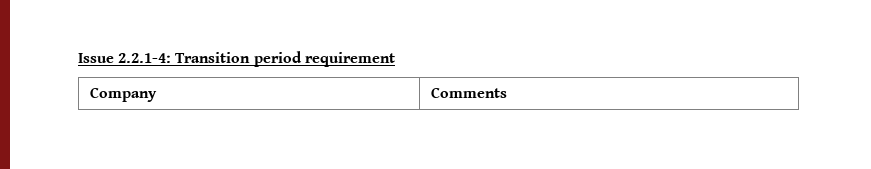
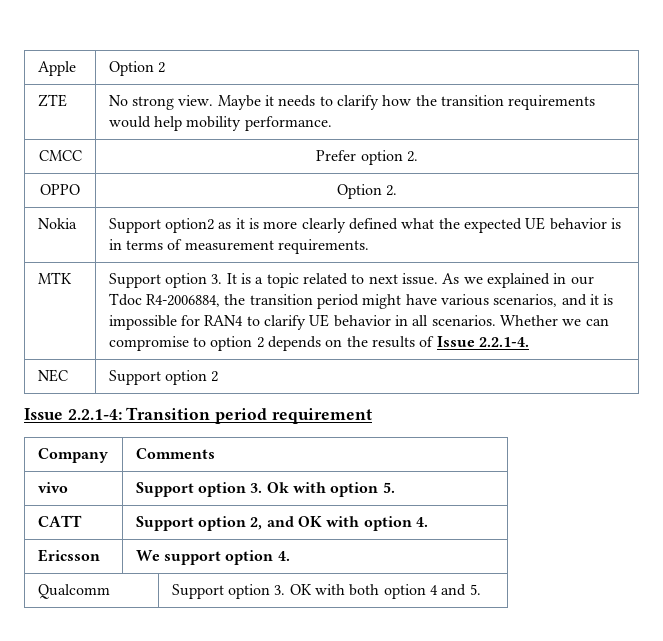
(78, 58) none -> [37,61,76,76] [108,61,166,76] [37,94,67,107] [108,95,596,110] [108,116,332,131] [38,150,82,161] [316,150,418,165] [40,184,80,195] [336,184,398,199] [37,218,77,229] [108,217,621,233] [108,239,369,254] [37,272,72,284] [108,273,594,288] [108,293,614,309] [108,314,609,330] [108,336,529,351] [37,369,68,382] [108,370,219,385] Apple | Option 2 // ZTE | No strong view. Maybe it needs to clarify how the transition requirements would help mobility performance. // CMCC | Prefer option 2. // OPPO | Option 2. // Nokia | Support option2 as it is more clearly defined what the expected UE behavior is in terms of measurement requirements. // MTK | Support option 3. It is a topic related to next issue. As we explained in our Tdoc R4-2006884, the transition period might have various scenarios, and it is impossible for RAN4 to clarify UE behavior in all scenarios. Whether we can compromise to option 2 depends on the results of Issue 2.2.1-4. // NEC | Support option 2 //
(507, 92) none -> [37,482,68,493] [135,482,395,497] [37,515,82,527] [135,516,428,531] [37,549,100,562] [135,550,290,565] [37,584,110,599] [171,584,481,599] // vivo | Support option 3. Ok with option 5. // CATT | Support option 2, and OK with option 4. // Ericsson | We support option 4. // Qualcomm | Support option 3. OK with both option 4 and 5.

